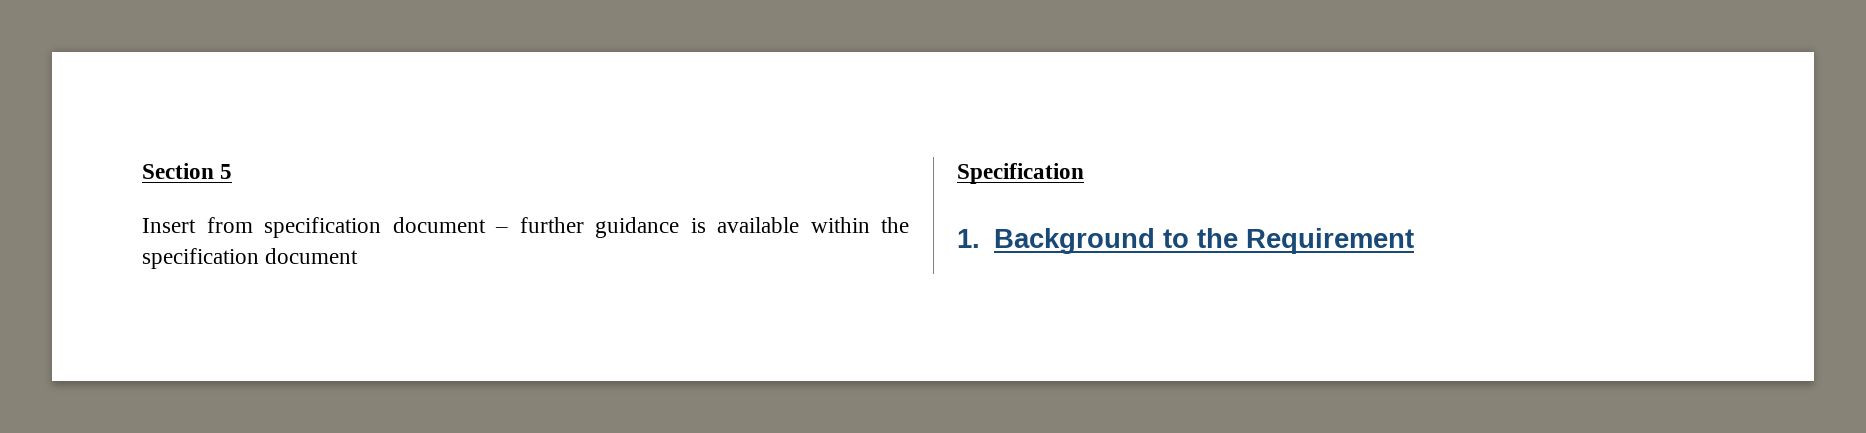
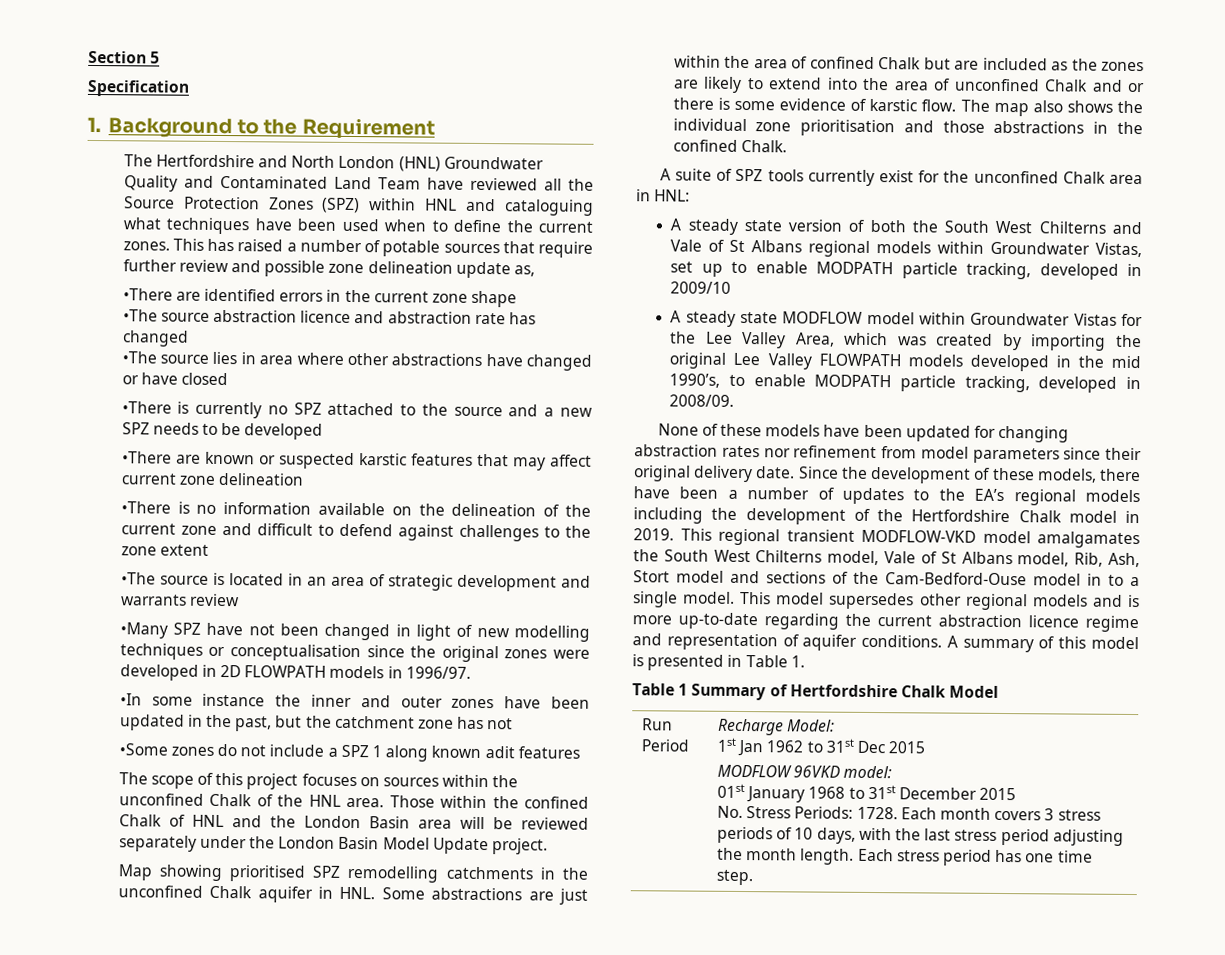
[142,217,909,238] [142,248,359,269] // Insert from specification document – further guidance is available within the specification document -> (161, 57) none
(1415, 241) none -> [123,154,544,172] [123,175,594,192] [123,196,594,216] [122,217,594,235] [122,238,593,258] [122,259,535,279] [122,288,518,308] [122,309,536,325] [121,330,189,347] [121,351,592,371] [121,372,229,386] [121,401,594,419] [121,422,324,440] [121,451,592,471] [120,472,305,486] [120,501,591,517] [120,522,591,542] [120,544,209,556] [120,572,591,592] [120,593,240,607] [119,622,590,642] [119,643,591,663] [119,664,471,681] [119,693,590,709] [119,714,514,732] [118,743,580,762] [118,772,519,790] [118,793,590,809] [118,814,589,830] [118,835,548,855] [117,864,589,883] [117,885,588,905] [673,55,1144,72] [672,76,1145,93] [672,97,1143,117] [672,118,1143,137] [672,139,787,153] [659,168,1143,187] [636,189,691,202] [670,218,1142,235] [670,239,1142,258] [670,261,1142,280] [670,281,732,294] [670,310,1143,327] [670,331,1142,351] [669,352,1141,372] [669,373,1141,393] [669,394,735,407] [657,423,1070,443] [634,444,1142,464] [633,465,1141,484] [633,486,1140,506] [633,507,1140,525] [633,528,1140,549] [633,549,1140,568] [633,570,1140,587] [633,591,1140,611] [632,612,1139,633] [632,633,1139,653] [632,654,805,671] [632,683,1000,701] [642,718,674,731] [641,739,690,752] [718,718,836,736] [717,737,926,757] [717,764,893,779] [717,783,1017,803] [717,805,1101,821] [717,826,1124,846] [717,847,1093,866] [716,869,754,886] // The Hertfordshire and North London (HNL) Groundwater Quality and Contaminated Land Team have reviewed all the Source Protection Zones (SPZ) within HNL and cataloguing what techniques have been used when to define the current zones. This has raised a number of potable sources that require further review and possible zone delineation update as, // •There are identified errors in the current zone shape // •The source abstraction licence and abstraction rate has changed // •The source lies in area where other abstractions have changed or have closed // •There is currently no SPZ attached to the source and a new SPZ needs to be developed // •There are known or suspected karstic features that may affect current zone delineation // •There is no information available on the delineation of the current zone and difficult to defend against challenges to the zone extent // •The source is located in an area of strategic development and warrants review // •Many SPZ have not been changed in light of new modelling techniques or conceptualisation since the original zones were developed in 2D FLOWPATH models in 1996/97. // •In some instance the inner and outer zones have been updated in the past, but the catchment zone has not // •Some zones do not include a SPZ 1 along known adit features // The scope of this project focuses on sources within the unconfined Chalk of the HNL area. Those within the confined Chalk of HNL and the London Basin area will be reviewed separately under the London Basin Model Update project. // Map showing prioritised SPZ remodelling catchments in the unconfined Chalk aquifer in HNL. Some abstractions are just within the area of confined Chalk but are included as the zones are likely to extend into the area of unconfined Chalk and or there is some evidence of karstic flow. The map also shows the individual zone prioritisation and those abstractions in the confined Chalk. // A suite of SPZ tools currently exist for the unconfined Chalk area in HNL: // A steady state version of both the South West Chilterns and Vale of St Albans regional models within Groundwater Vistas, set up to enable MODPATH particle tracking, developed in 2009/10 // A steady state MODFLOW model within Groundwater Vistas for the Lee Valley Area, which was created by importing the original Lee Valley FLOWPATH models developed in the mid 1990’s, to enable MODPATH particle tracking, developed in 2008/09. // None of these models have been updated for changing abstraction rates nor refinement from model parameters since their original delivery date. Since the development of these models, there have been a number of updates to the EA’s regional models including the development of the Hertfordshire Chalk model in 2019. This regional transient MODFLOW-VKD model amalgamates the South West Chilterns model, Vale of St Albans model, Rib, Ash, Stort model and sections of the Cam-Bedford-Ouse model in to a single model. This model supersedes other regional models and is more up-to-date regarding the current abstraction licence regime and representation of aquifer conditions. A summary of this model is presented in Table 1. // Table 1 Summary of Hertfordshire Chalk Model // Run Period | Recharge Model: // 1st Jan 1962 to 31st Dec 2015 // MODFLOW 96VKD model: // 01st January 1968 to 31st December 2015 // No. Stress Periods: 1728. Each month covers 3 stress periods of 10 days, with the last stress period adjusting the month length. Each stress period has one time step.

